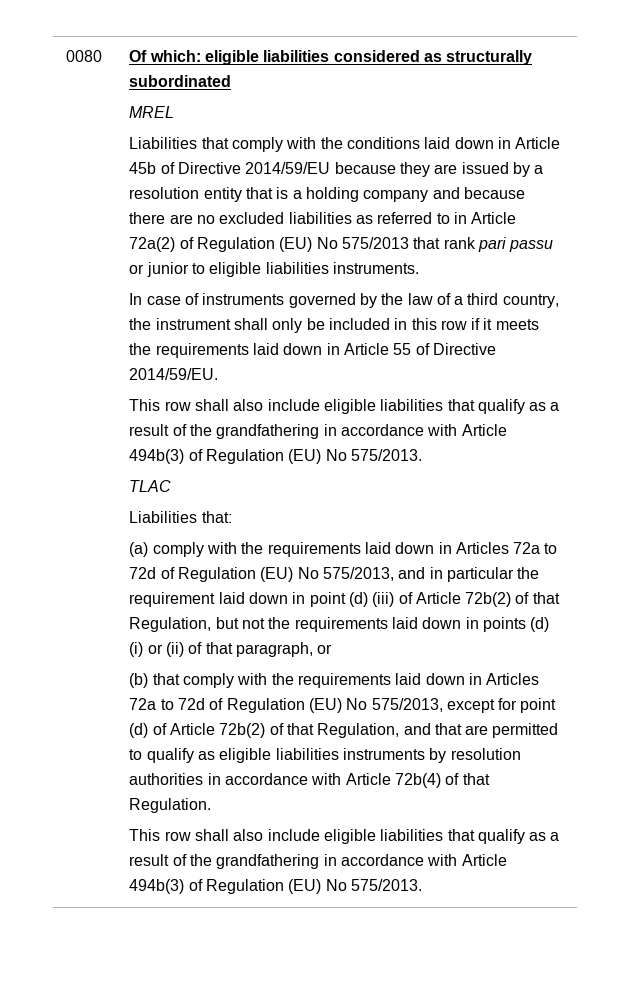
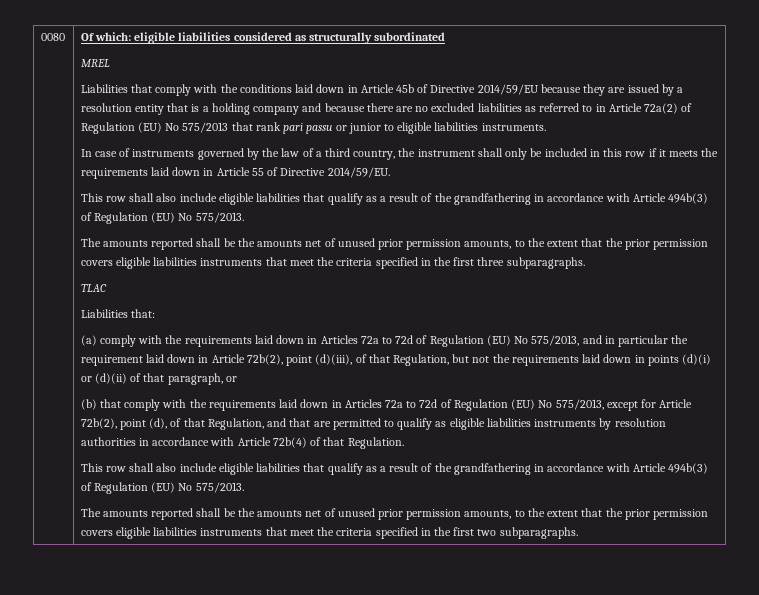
(422, 455) none -> [80,238,709,250] [80,257,585,269] // The amounts reported shall be the amounts net of unused prior permission amounts, to the extent that the prior permission covers eligible liabilities instruments that meet the criteria specified in the first three subparagraphs.
[309,592,512,607] point (d) (iii) of Article 72b(2) -> [211,354,353,366] Article 72b(2), point (d)(iii),
[530,617,550,632] [129,642,184,657] (d) (i) or (ii) -> [682,354,712,365] [80,373,127,384] (d)(i) or (d)(ii)
[520,698,557,713] [129,723,266,738] point (d) of Article 72b(2) -> [659,399,693,408] [80,418,168,430] Article 72b(2), point (d),
(422, 885) none -> [80,508,709,520] [80,527,578,539] // The amounts reported shall be the amounts net of unused prior permission amounts, to the extent that the prior permission covers eligible liabilities instruments that meet the criteria specified in the first two subparagraphs.

